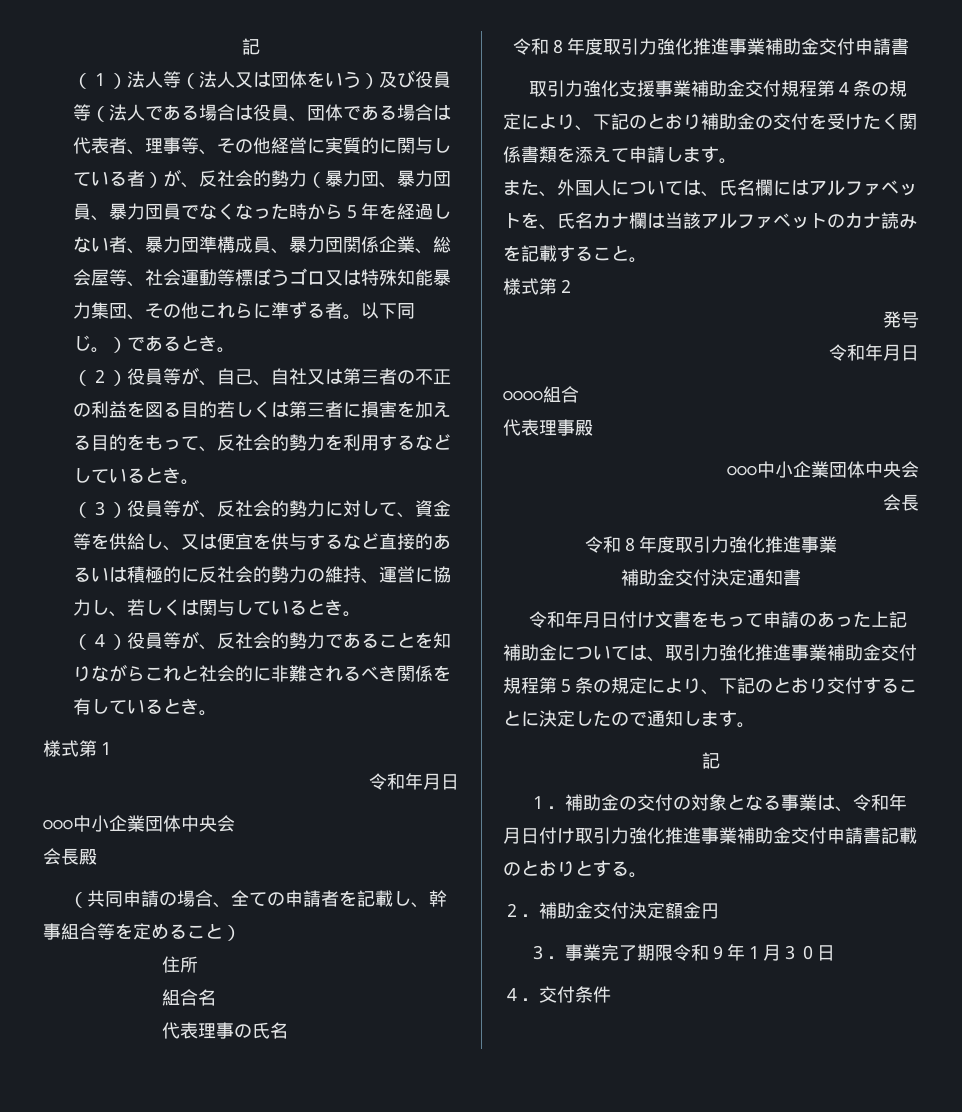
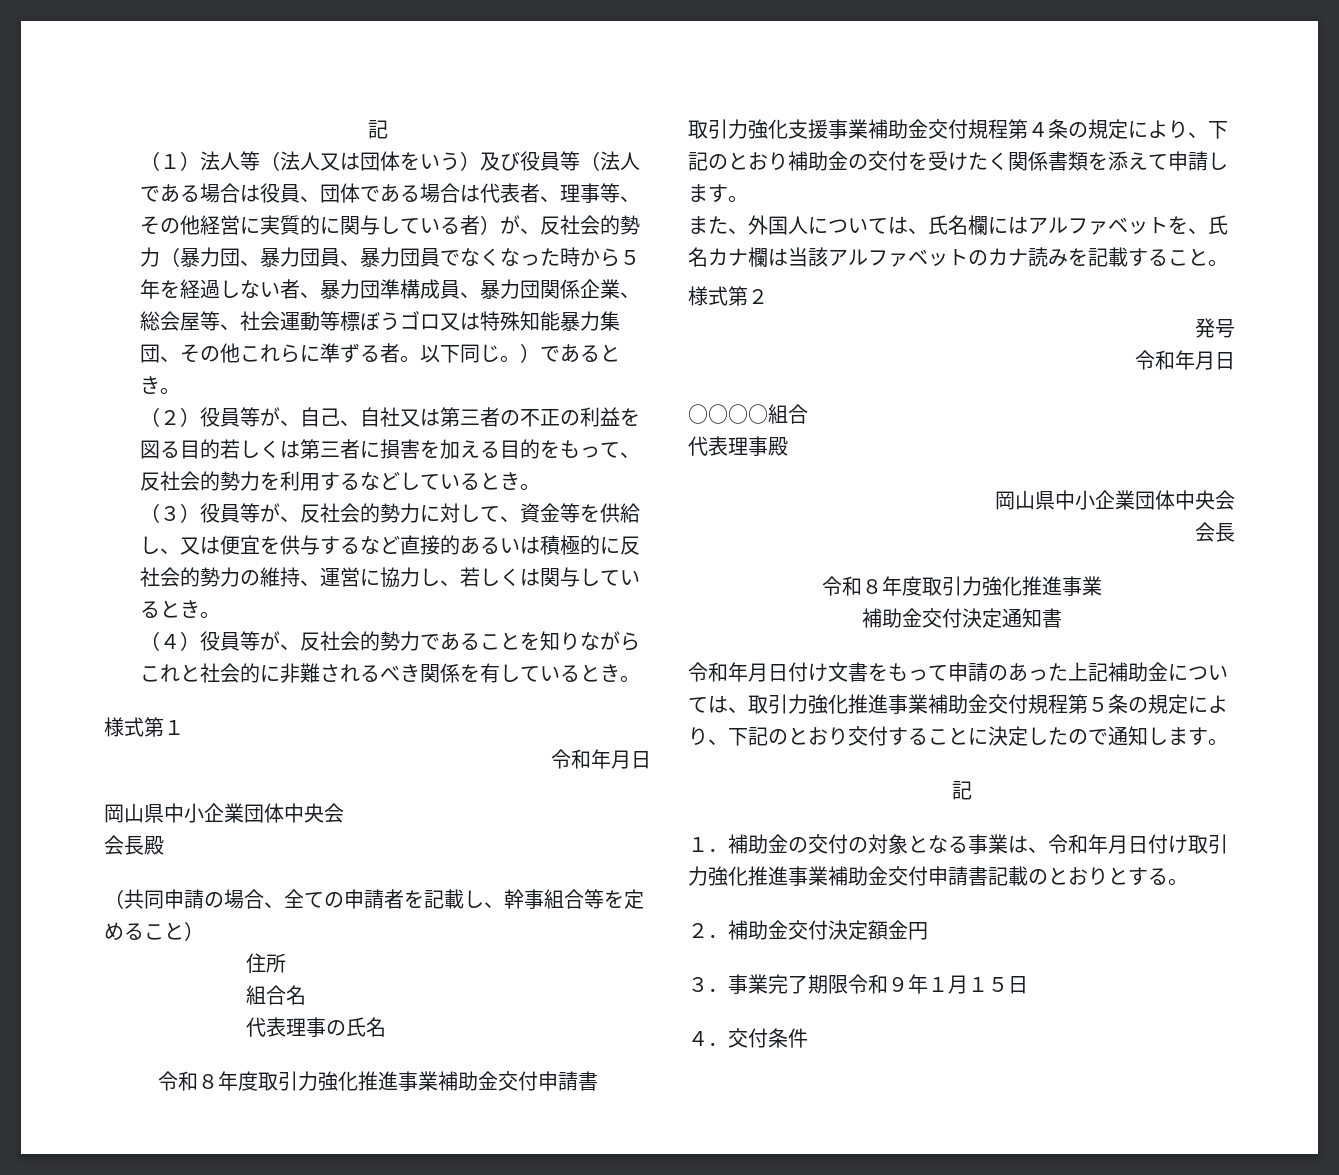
[43,819,73,830] ○○○ -> [104,803,164,823] 岡山県
[727,465,757,476] ○○○ -> [995,490,1055,510] 岡山県
[781,945,818,960] ３０ -> [968,977,1008,992] １５

